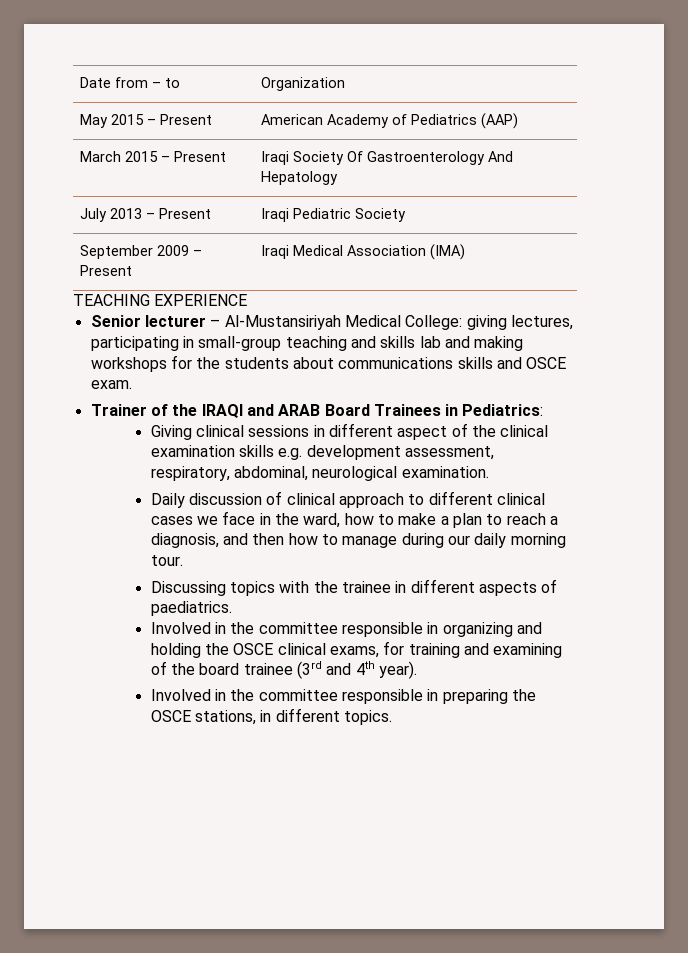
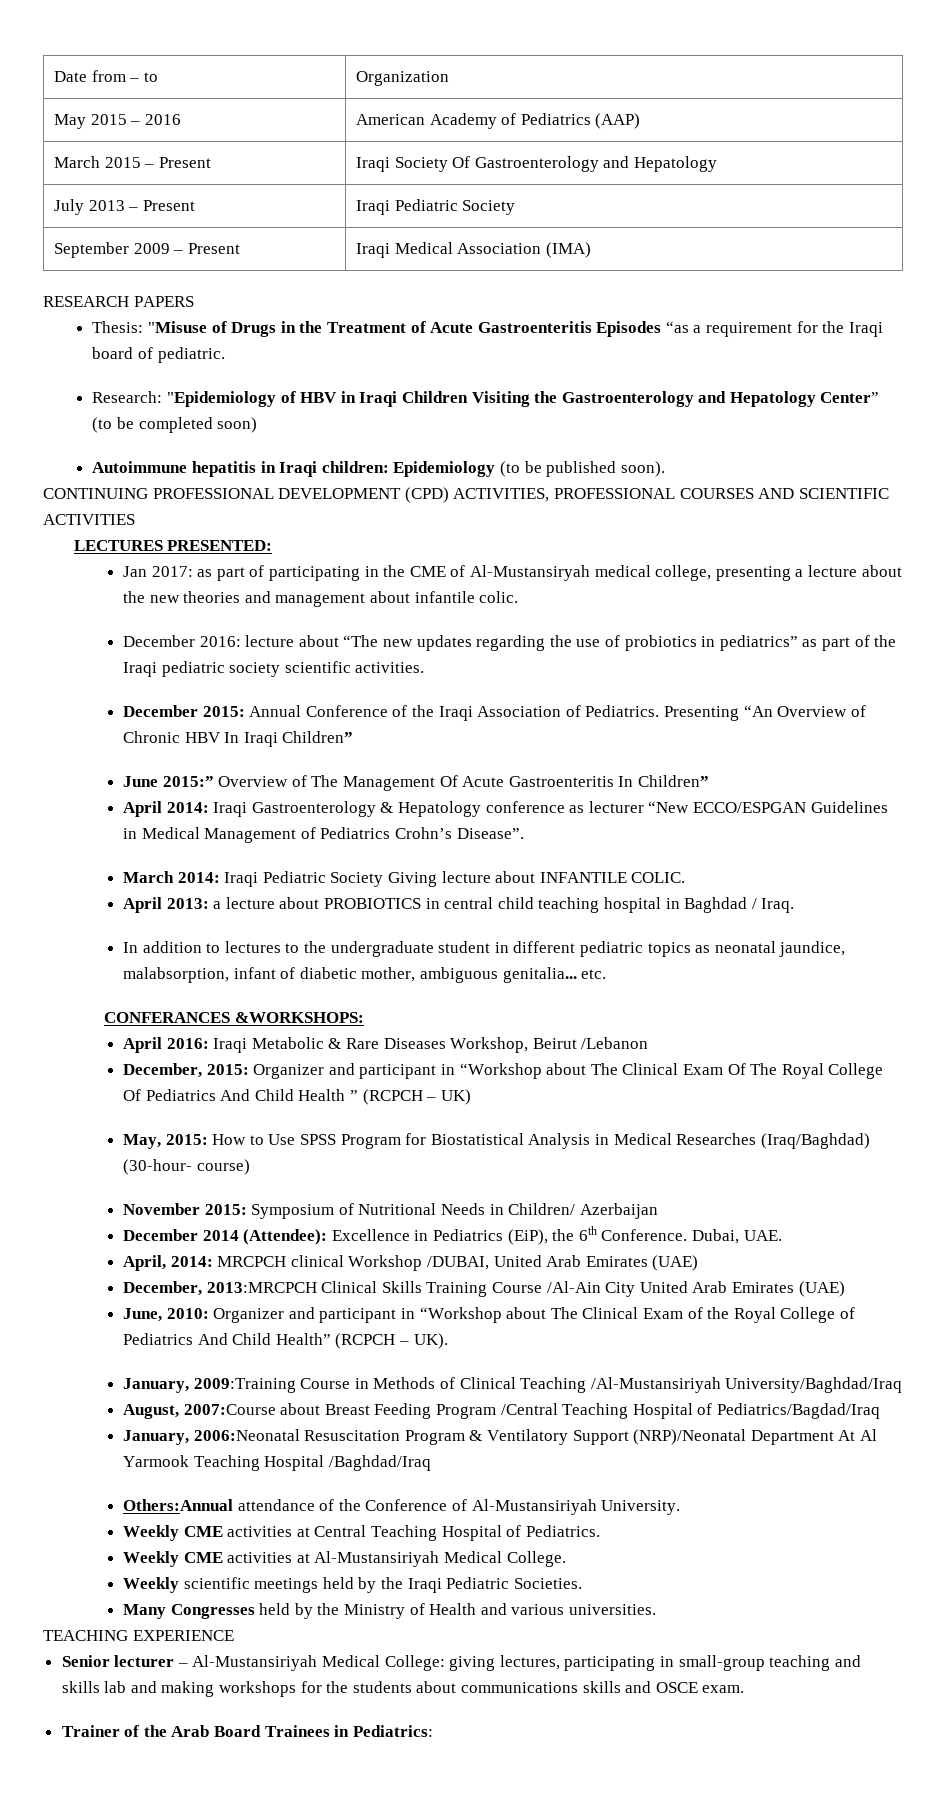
[160,114,213,125] Present -> [144,114,181,125] 2016
[488,151,514,162] And -> [603,156,630,168] and
(466, 252) none -> [43,296,194,307] [92,321,883,337] [92,347,225,363] [92,391,880,407] [92,417,258,433] [92,461,665,477] [43,487,889,503] [43,514,135,525] [73,540,273,551] [123,565,902,581] [123,591,519,607] [123,635,897,651] [123,661,425,677] [123,705,866,721] [123,731,354,747] [123,775,709,791] [123,801,888,817] [123,827,524,843] [123,871,686,887] [123,897,795,913] [123,941,846,957] [123,967,607,983] [104,1012,364,1023] [123,1037,649,1053] [123,1063,884,1079] [123,1089,471,1105] [123,1133,870,1149] [123,1159,250,1175] [123,1203,658,1219] [123,1226,782,1245] [123,1255,699,1271] [123,1281,845,1297] [123,1307,855,1323] [123,1333,448,1349] [123,1377,903,1393] [123,1403,880,1419] [123,1429,877,1445] [123,1455,431,1471] [123,1499,681,1515] [123,1525,600,1541] [123,1551,566,1567] [123,1577,582,1593] [123,1603,656,1619] // RESEARCH PAPERS // Thesis: "Misuse of Drugs in the Treatment of Acute Gastroenteritis Episodes “as a requirement for the Iraqi board of pediatric. // Research: "Epidemiology of HBV in Iraqi Children Visiting the Gastroenterology and Hepatology Center” (to be completed soon) // Autoimmune hepatitis in Iraqi children: Epidemiology (to be published soon). // CONTINUING PROFESSIONAL DEVELOPMENT (CPD) ACTIVITIES, PROFESSIONAL COURSES AND SCIENTIFIC ACTIVITIES // LECTURES PRESENTED: // Jan 2017: as part of participating in the CME of Al-Mustansiryah medical college, presenting a lecture about the new theories and management about infantile colic. // December 2016: lecture about “The new updates regarding the use of probiotics in pediatrics” as part of the Iraqi pediatric society scientific activities. // December 2015: Annual Conference of the Iraqi Association of Pediatrics. Presenting “An Overview of Chronic HBV In Iraqi Children” // June 2015:” Overview of The Management Of Acute Gastroenteritis In Children” // April 2014: Iraqi Gastroenterology & Hepatology conference as lecturer “New ECCO/ESPGAN Guidelines in Medical Management of Pediatrics Crohn’s Disease”. // March 2014: Iraqi Pediatric Society Giving lecture about INFANTILE COLIC. // April 2013: a lecture about PROBIOTICS in central child teaching hospital in Baghdad / Iraq. // In addition to lectures to the undergraduate student in different pediatric topics as neonatal jaundice, malabsorption, infant of diabetic mother, ambiguous genitalia... etc. // CONFERANCES &WORKSHOPS: // April 2016: Iraqi Metabolic & Rare Diseases Workshop, Beirut /Lebanon // December, 2015: Organizer and participant in “Workshop about The Clinical Exam Of The Royal College Of Pediatrics And Child Health ” (RCPCH – UK) // May, 2015: How to Use SPSS Program for Biostatistical Analysis in Medical Researches (Iraq/Baghdad) (30-hour- course) // November 2015: Symposium of Nutritional Needs in Children/ Azerbaijan // December 2014 (Attendee): Excellence in Pediatrics (EiP), the 6th Conference. Dubai, UAE. // April, 2014: MRCPCH clinical Workshop /DUBAI, United Arab Emirates (UAE) // December, 2013:MRCPCH Clinical Skills Training Course /Al-Ain City United Arab Emirates (UAE) // June, 2010: Organizer and participant in “Workshop about The Clinical Exam of the Royal College of Pediatrics And Child Health” (RCPCH – UK). // January, 2009:Training Course in Methods of Clinical Teaching /Al-Mustansiriyah University/Baghdad/Iraq // August, 2007:Course about Breast Feeding Program /Central Teaching Hospital of Pediatrics/Bagdad/Iraq // January, 2006:Neonatal Resuscitation Program & Ventilatory Support (NRP)/Neonatal Department At Al Yarmook Teaching Hospital /Baghdad/Iraq // Others:Annual attendance of the Conference of Al-Mustansiriyah University. // Weekly CME activities at Central Teaching Hospital of Pediatrics. // Weekly CME activities at Al-Mustansiriyah Medical College. // Weekly scientific meetings held by the Iraqi Pediatric Societies. // Many Congresses held by the Ministry of Health and various universities.
[201,404,321,418] IRAQI and ARAB -> [171,1725,210,1737] Arab
[150,423,549,440] [150,445,495,460] [150,466,489,481] [150,491,546,508] [150,511,558,528] [150,533,566,548] [150,555,183,566] [150,579,558,596] [150,601,232,616] [150,622,543,637] [150,641,563,658] [150,661,418,679] [150,689,537,704] [150,708,393,725] // Giving clinical sessions in different aspect of the clinical examination skills e.g. development assessment, respiratory, abdominal, neurological examination. // Daily discussion of clinical approach to different clinical cases we face in the ward, how to make a plan to reach a diagnosis, and then how to manage during our daily morning tour. // Discussing topics with the trainee in different aspects of paediatrics. // Involved in the committee responsible in organizing and holding the OSCE clinical exams, for training and examining of the board trainee (3rd and 4th year). // Involved in the committee responsible in preparing the OSCE stations, in different topics. -> (433, 1731) none

